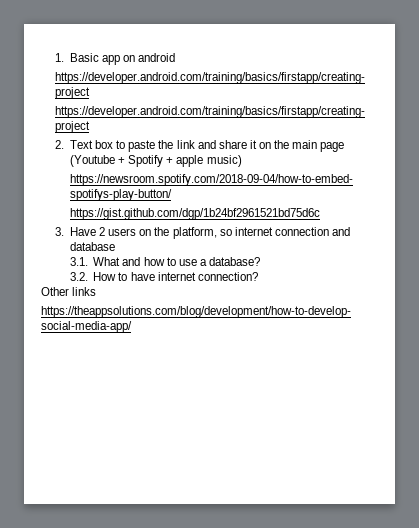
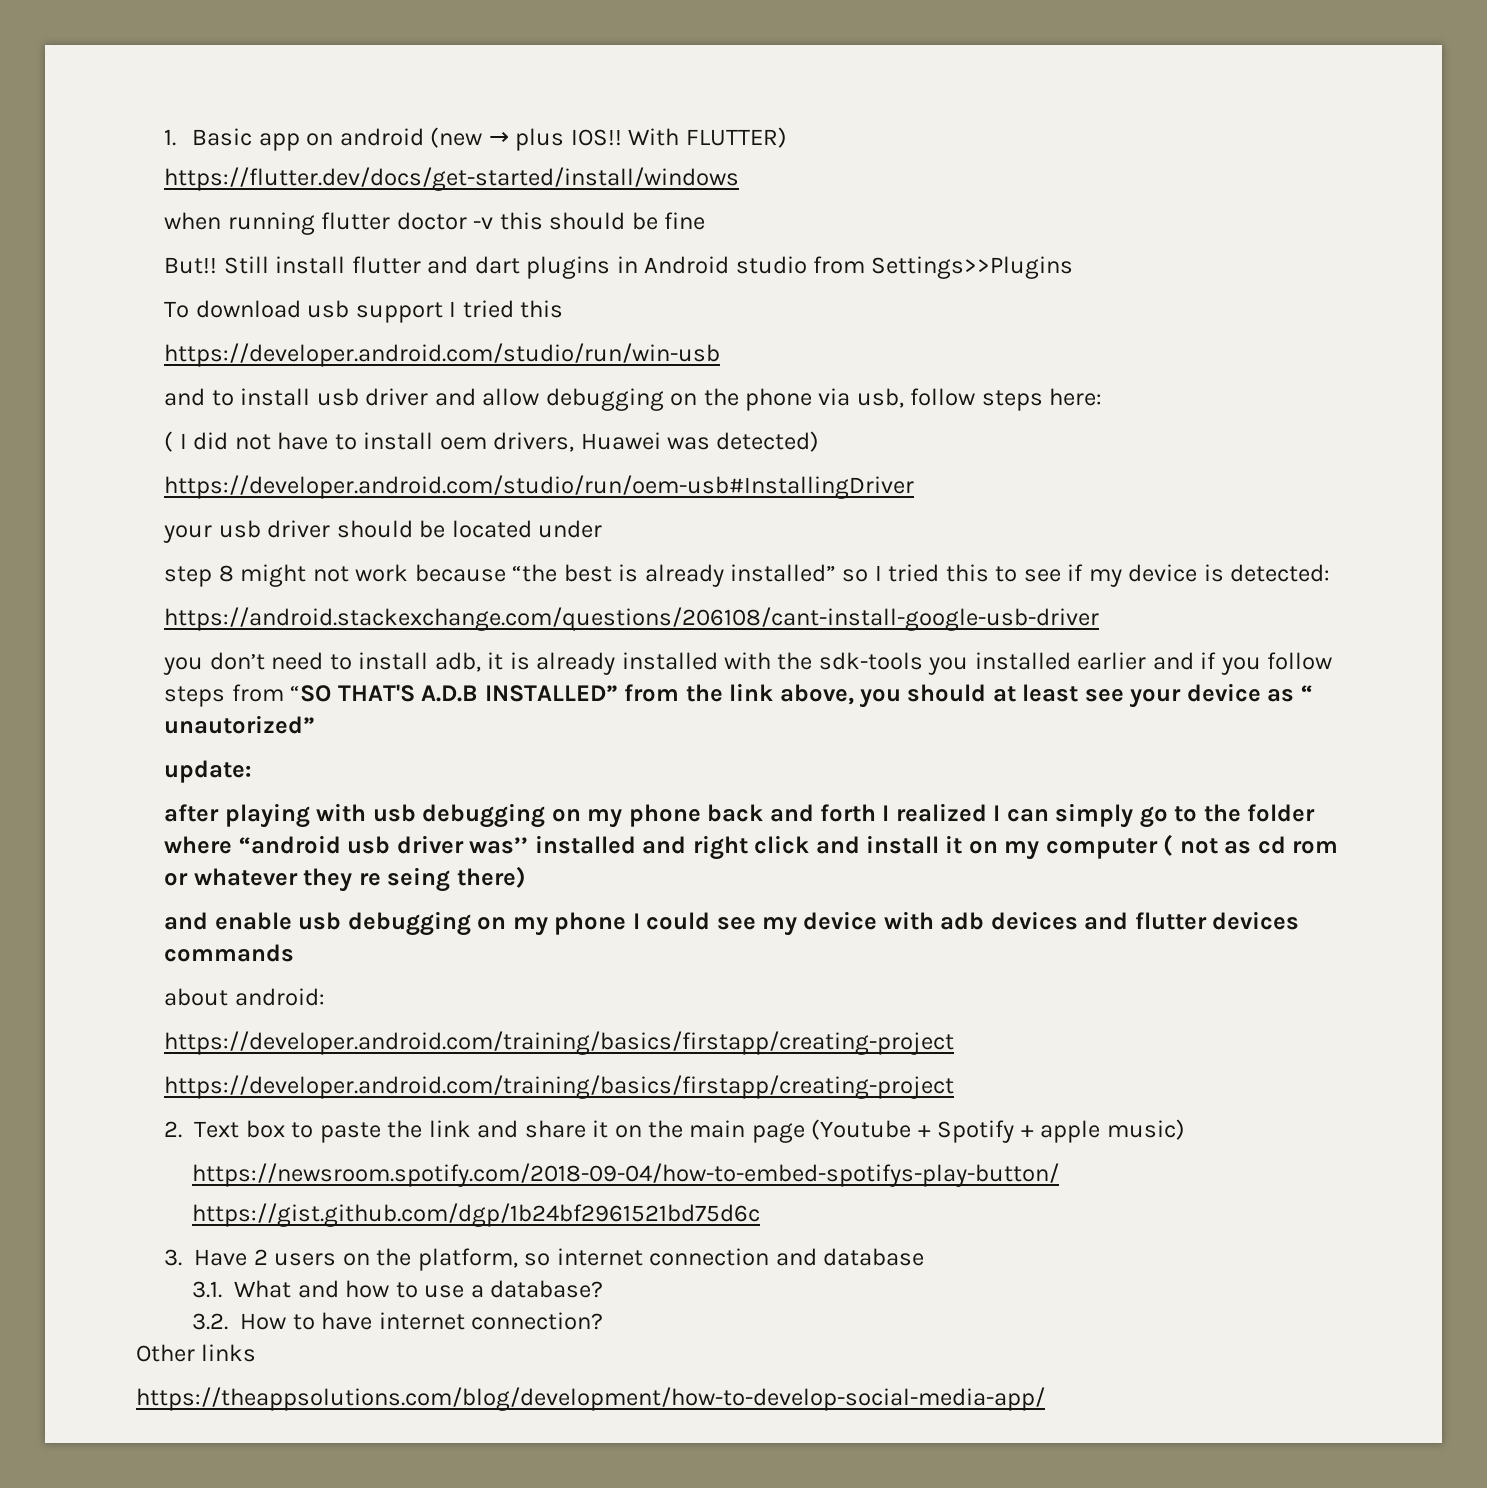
(176, 57) none -> [430,127,787,151] [164,167,740,191] [164,212,706,235] [164,256,1074,279] [164,300,564,323] [164,343,721,367] [164,388,1103,411] [164,431,820,452] [164,475,915,499] [163,520,603,543] [164,564,1331,587] [164,607,1100,631] [163,652,1333,675] [164,683,1313,708] [164,715,316,734] [164,760,252,783] [164,803,1316,828] [164,834,1339,860] [164,866,526,892] [164,911,1300,936] [164,944,295,962] [164,988,325,1006] (new → plus IOS!! With FLUTTER) // https://flutter.dev/docs/get-started/install/windows // when running flutter doctor -v this should be fine // But!! Still install flutter and dart plugins in Android studio from Settings>>Plugins // To download usb support I tried this // https://developer.android.com/studio/run/win-usb // and to install usb driver and allow debugging on the phone via usb, follow steps here: // ( I did not have to install oem drivers, Huawei was detected) // https://developer.android.com/studio/run/oem-usb#InstallingDriver // your usb driver should be located under // step 8 might not work because “the best is already installed” so I tried this to see if my device is detected: // https://android.stackexchange.com/questions/206108/cant-install-google-usb-driver // you don’t need to install adb, it is already installed with the sdk-tools you installed earlier and if you follow steps from “SO THAT'S A.D.B INSTALLED” from the link above, you should at least see your device as “ unautorized” // update: // after playing with usb debugging on my phone back and forth I realized I can simply go to the folder where “android usb driver was’’ installed and right click and install it on my computer ( not as cd rom or whatever they re seing there) // and enable usb debugging on my phone I could see my device with adb devices and flutter devices commands // about android:

